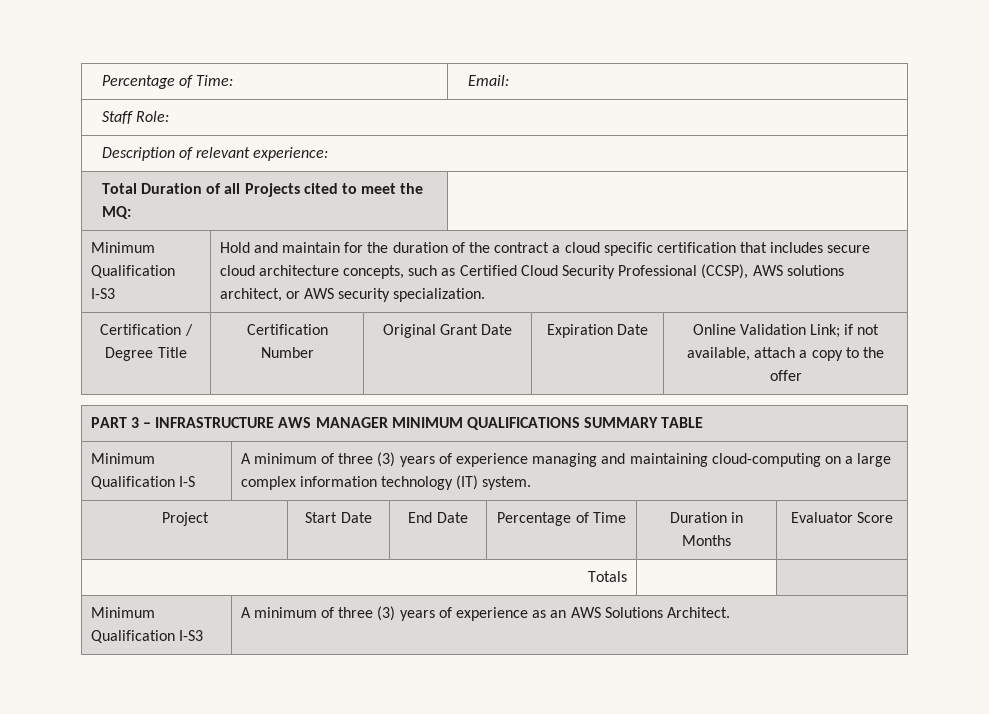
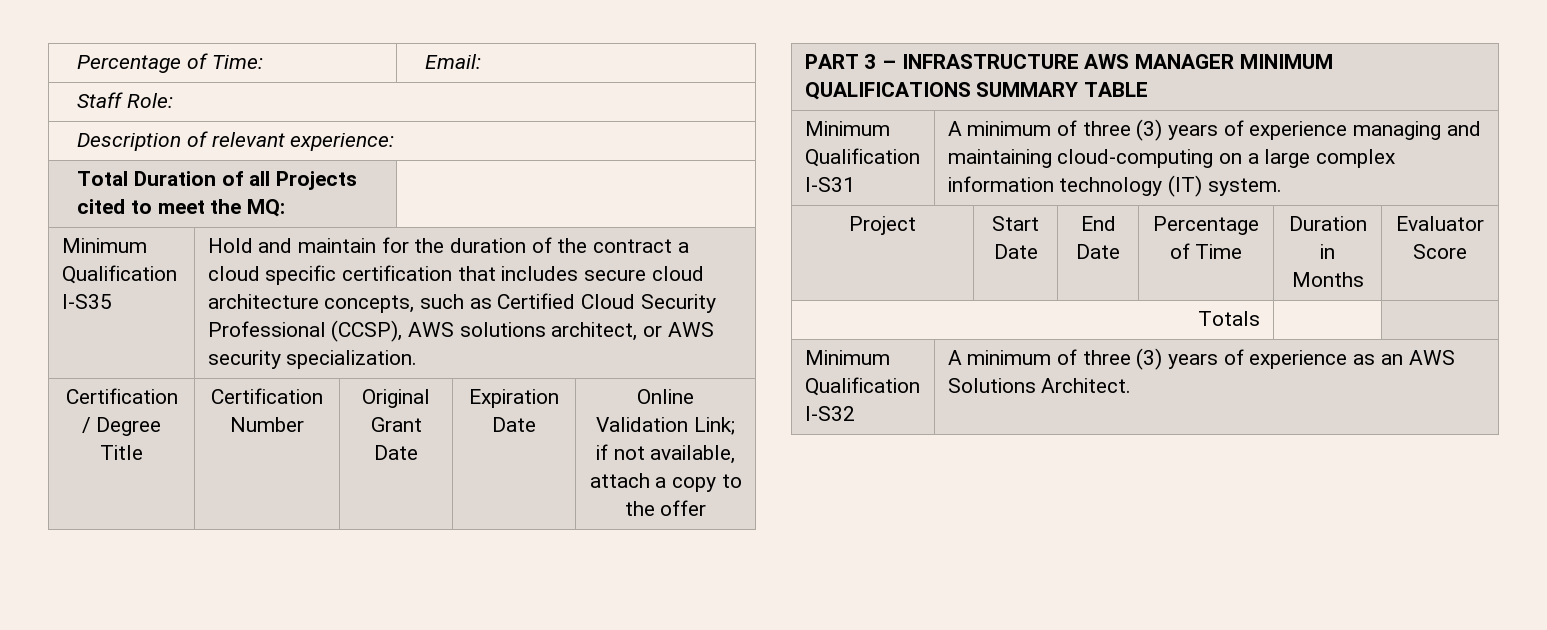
[90,288,115,299] I-S3 -> [61,294,112,309] I-S35
[178,476,195,487] I-S -> [804,177,855,192] I-S31
[178,630,203,641] I-S3 -> [804,406,855,421] I-S32

